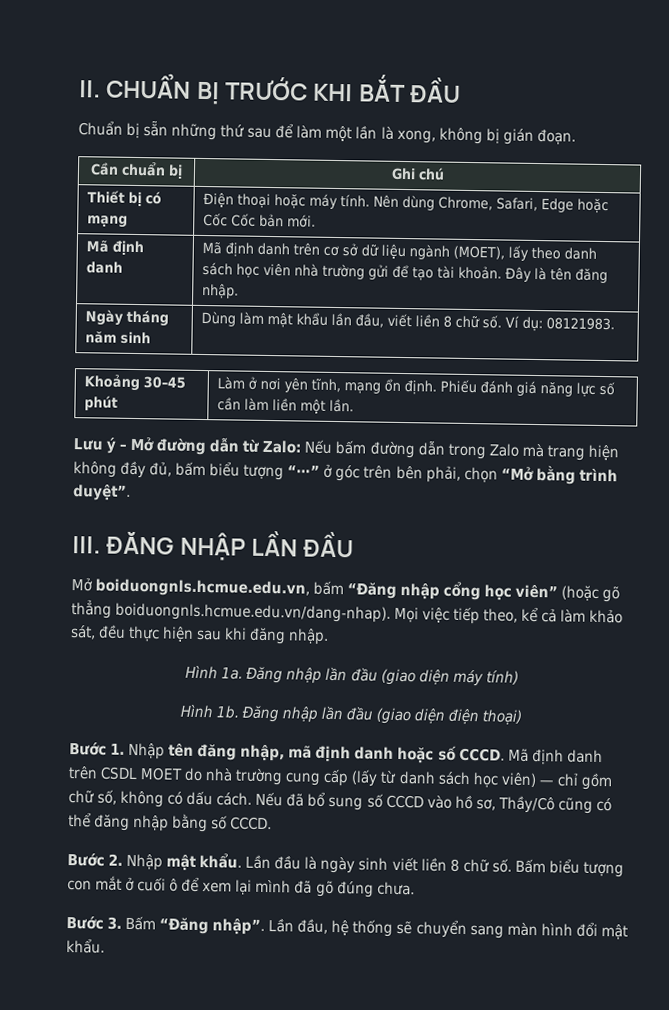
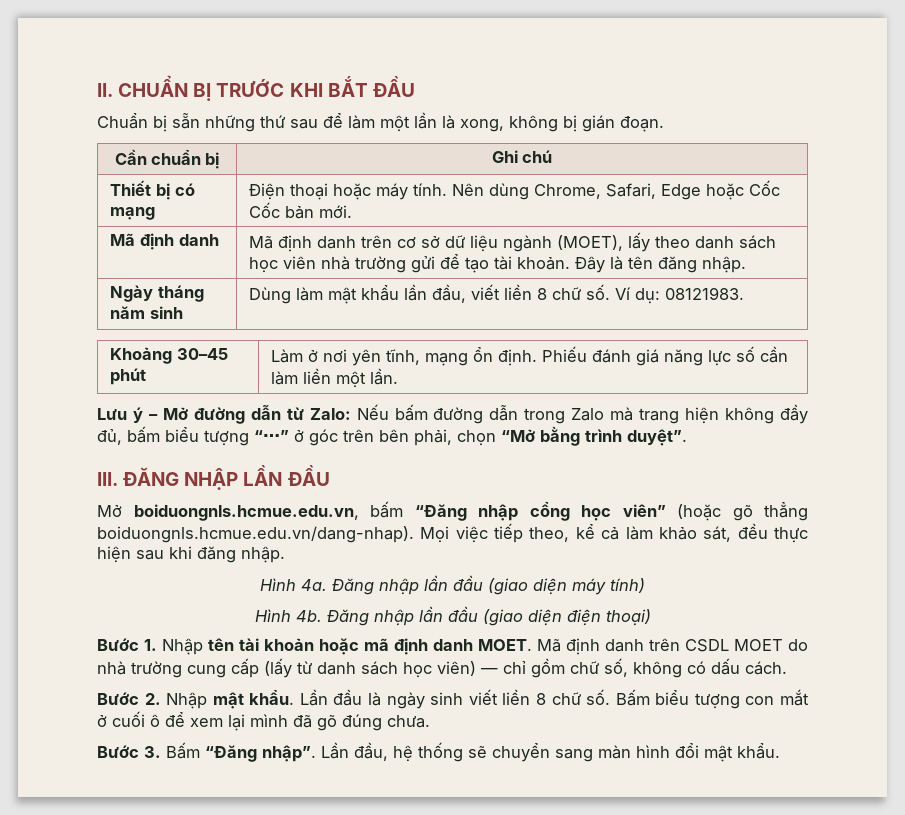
[221,667,244,680] 1a. -> [301,579,327,591] 4a.
[215,705,239,719] 1b. -> [295,610,322,622] 4b.
[197,743,505,764] đăng nhập, mã định danh hoặc số CCCD. -> [239,638,532,655] tài khoản hoặc mã định danh MOET.
[255,791,612,814] [68,812,273,833] Nếu đã bổ sung số CCCD vào hồ sơ, Thầy/Cô cũng có thể đăng nhập bằng số CCCD. -> (787, 668) none

